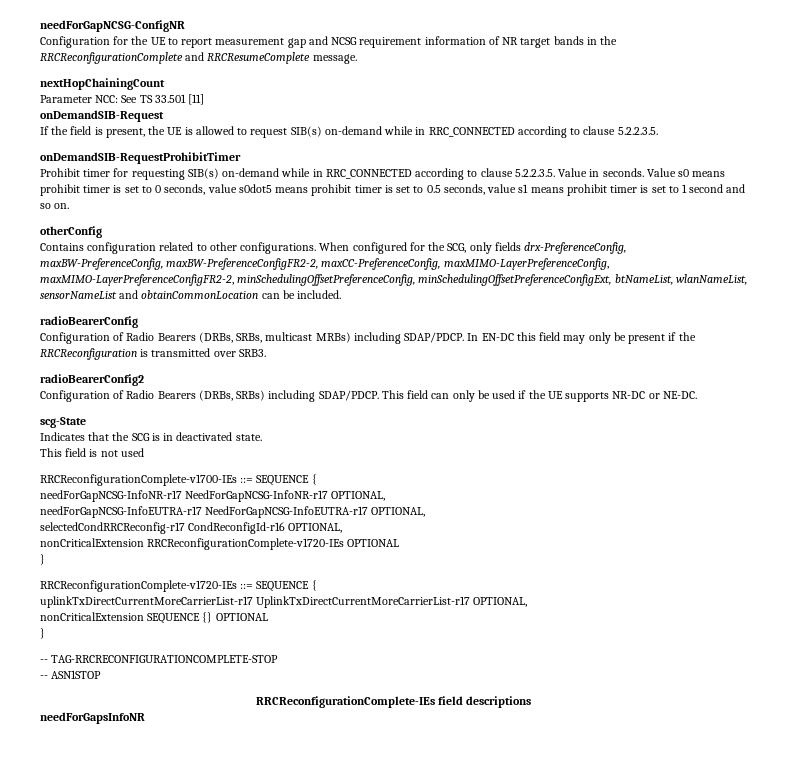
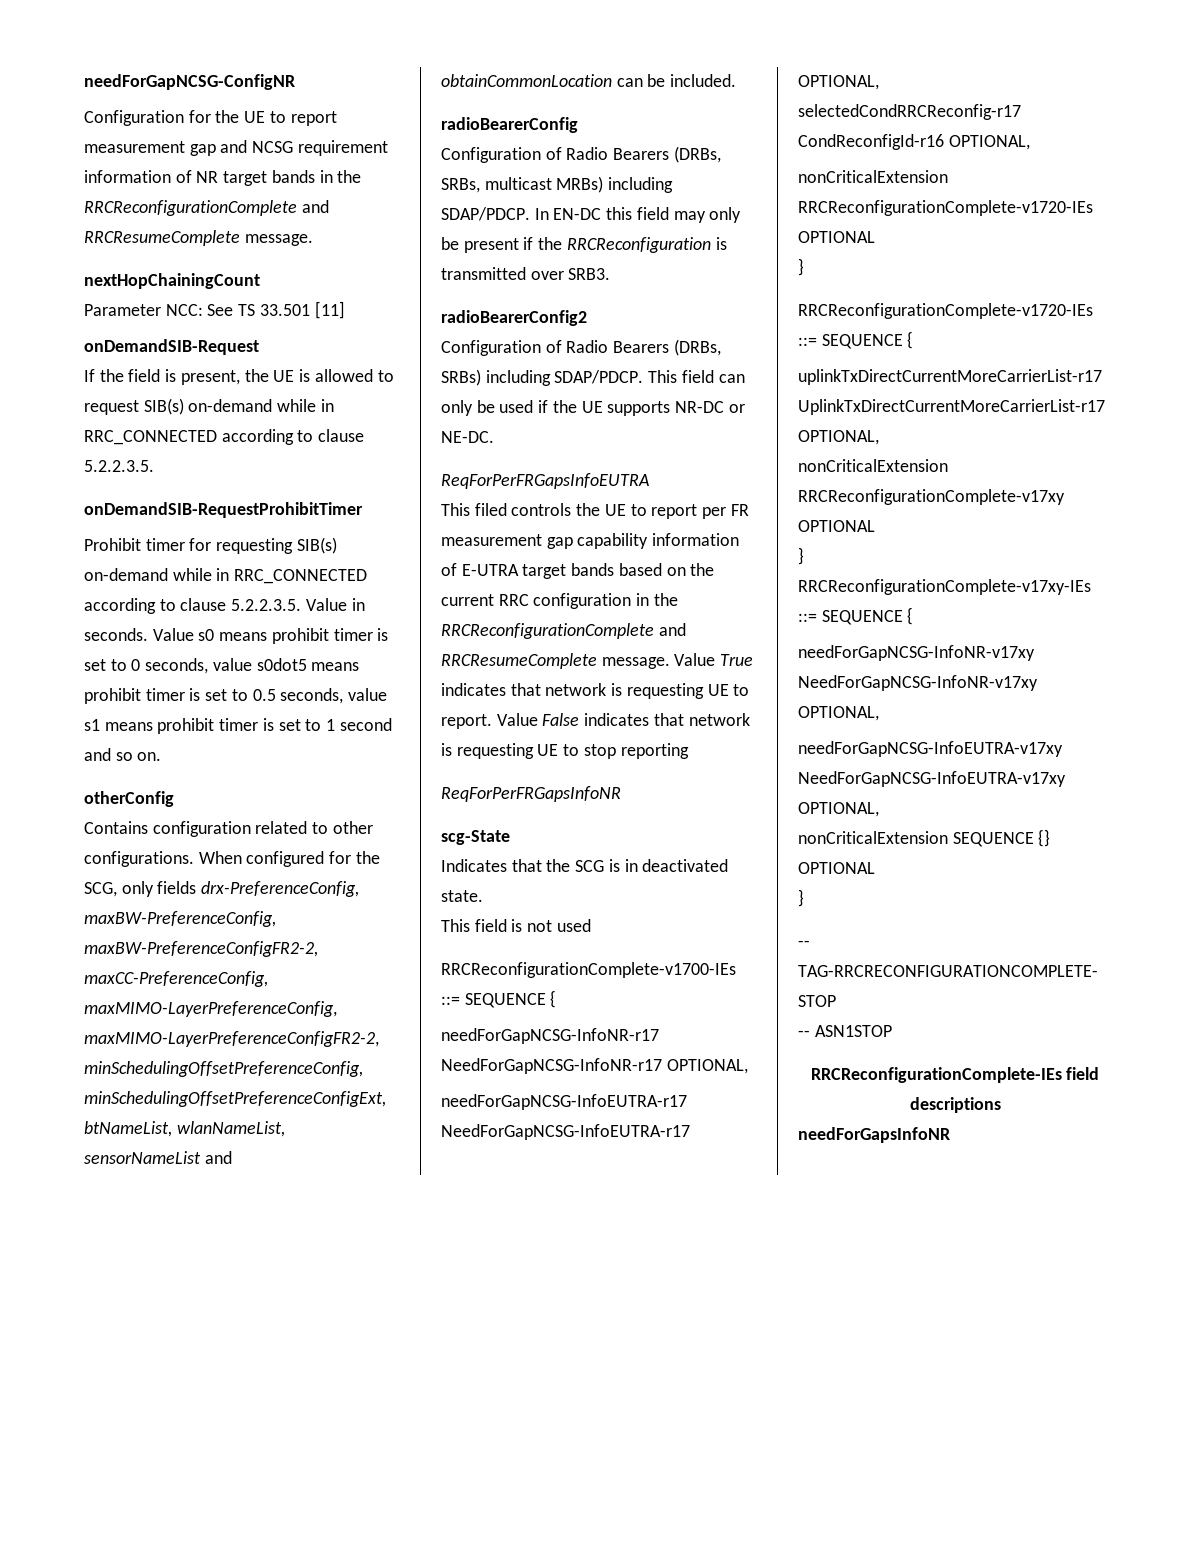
(697, 395) none -> [441,473,649,489] [441,503,749,519] [441,533,740,549] [441,563,715,579] [441,593,678,609] [441,623,686,639] [441,653,754,669] [441,683,750,699] [441,713,750,729] [441,743,689,759] [441,786,621,802] // ReqForPerFRGapsInfoEUTRA // This filed controls the UE to report per FR measurement gap capability information of E-UTRA target bands based on the current RRC configuration in the RRCReconfigurationComplete and RRCResumeComplete message. Value True indicates that network is requesting UE to report. Value False indicates that network is requesting UE to stop reporting // ReqForPerFRGapsInfoNR
(528, 602) none -> [798,459,948,472] [798,489,1065,505] [798,520,875,532] [798,547,804,565] [798,579,1091,595] [798,607,914,625] [798,645,1035,661] [798,675,1038,691] [798,706,879,721] [798,741,1063,757] [798,771,1066,787] [798,802,879,817] // nonCriticalExtension RRCReconfigurationComplete-v17xy OPTIONAL // } // RRCReconfigurationComplete-v17xy-IEs ::= SEQUENCE { // needForGapNCSG-InfoNR-v17xy NeedForGapNCSG-InfoNR-v17xy OPTIONAL, // needForGapNCSG-InfoEUTRA-v17xy NeedForGapNCSG-InfoEUTRA-v17xy OPTIONAL,

